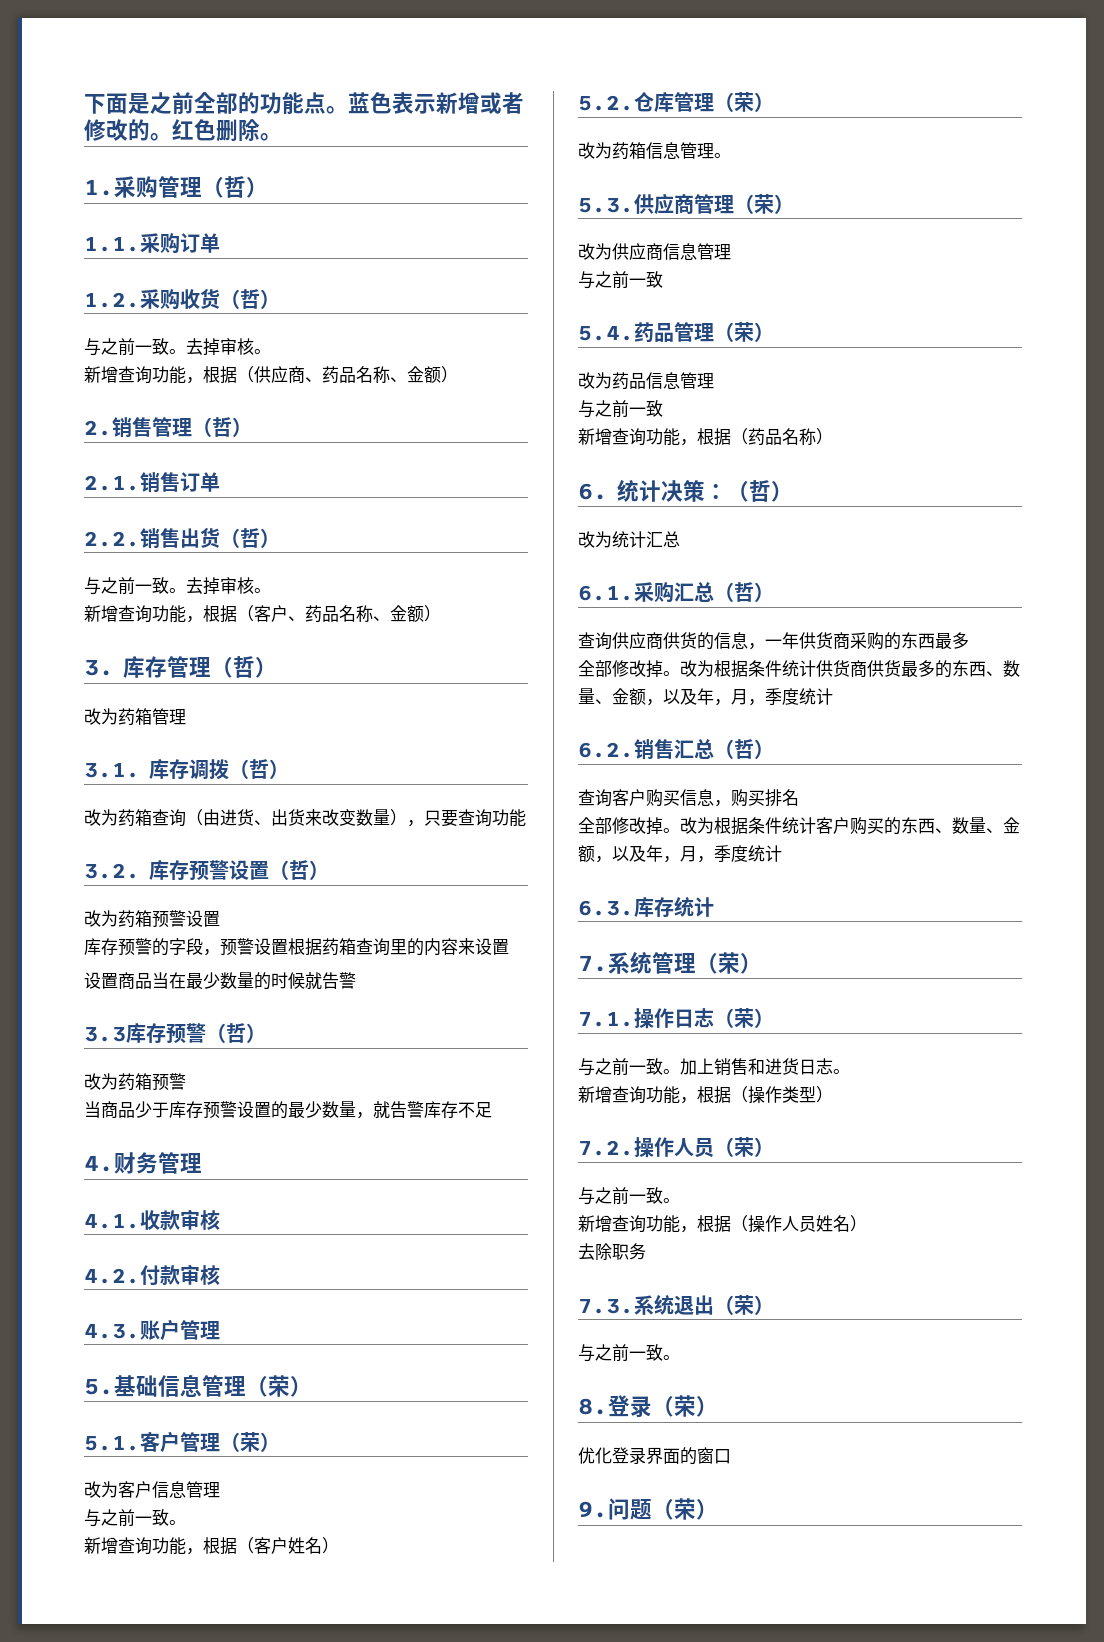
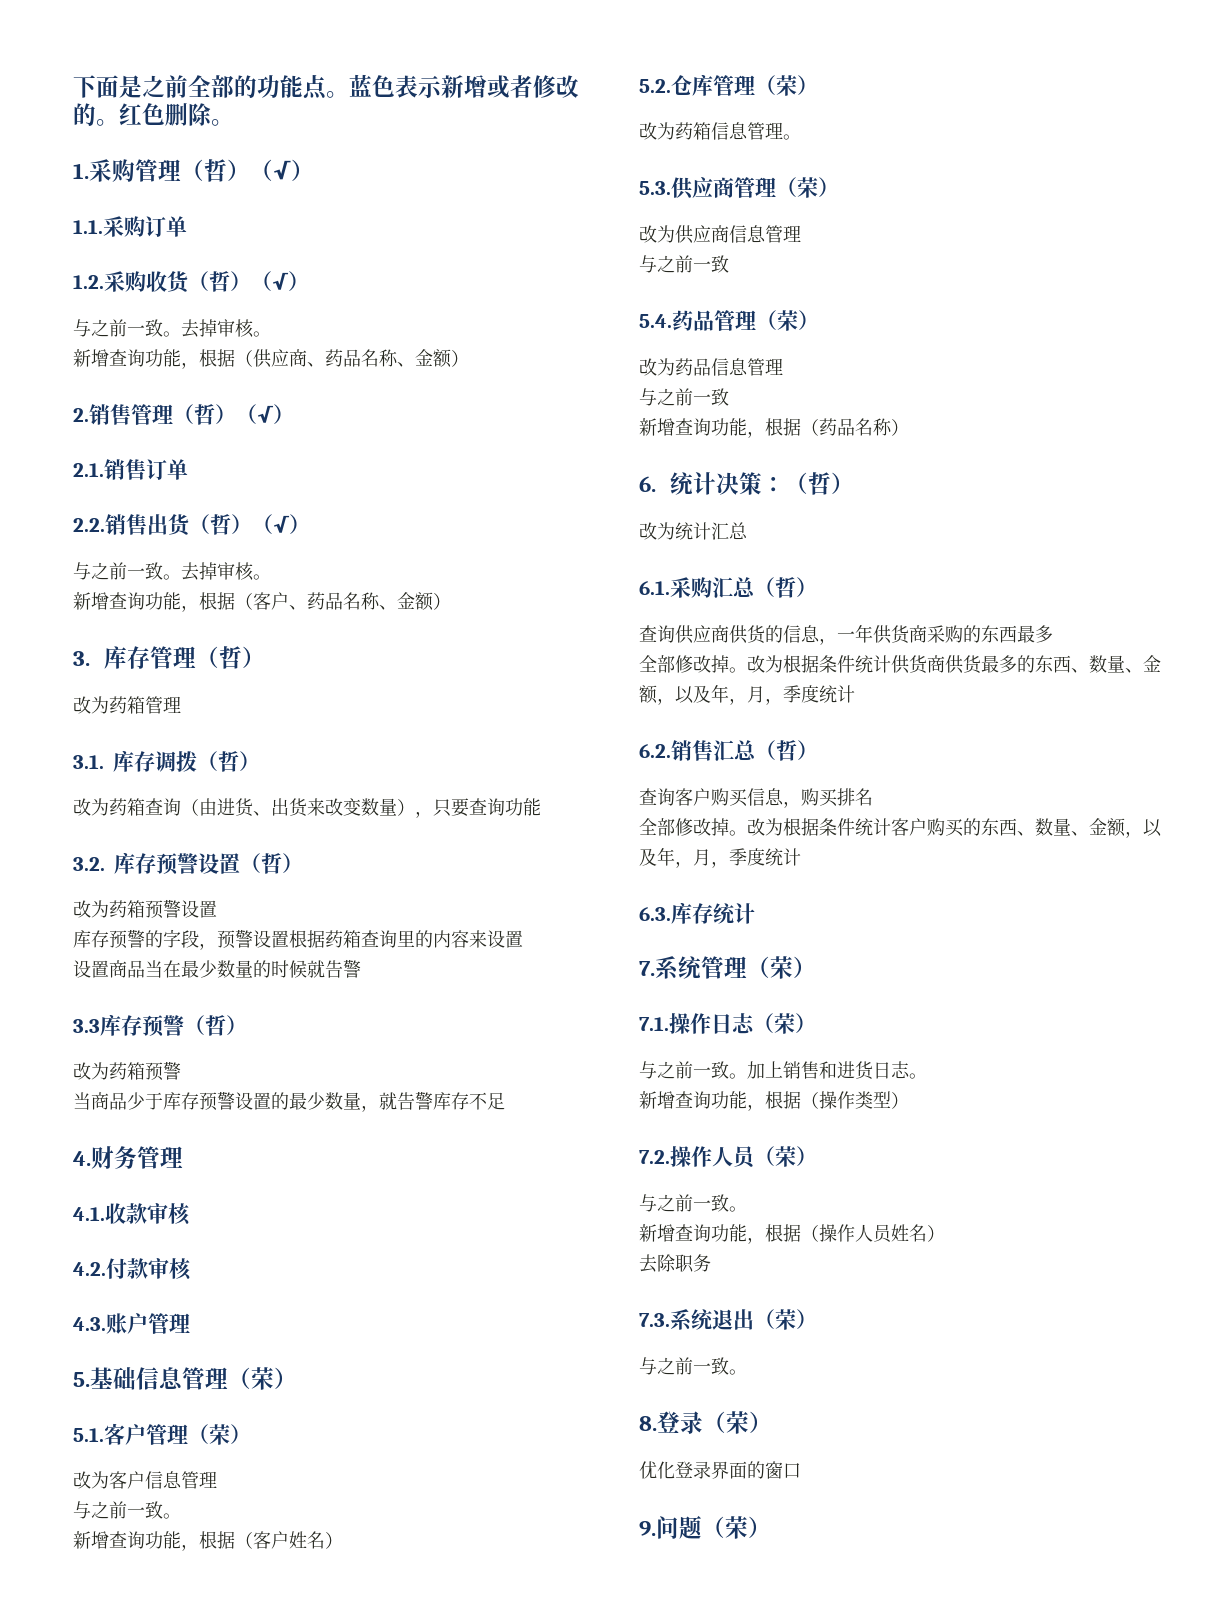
(268, 187) none -> [250,159,314,181] （√）
(280, 299) none -> [251,271,309,291] （√）
(252, 427) none -> [236,404,294,424] （√）
(280, 538) none -> [252,514,310,534] （√）

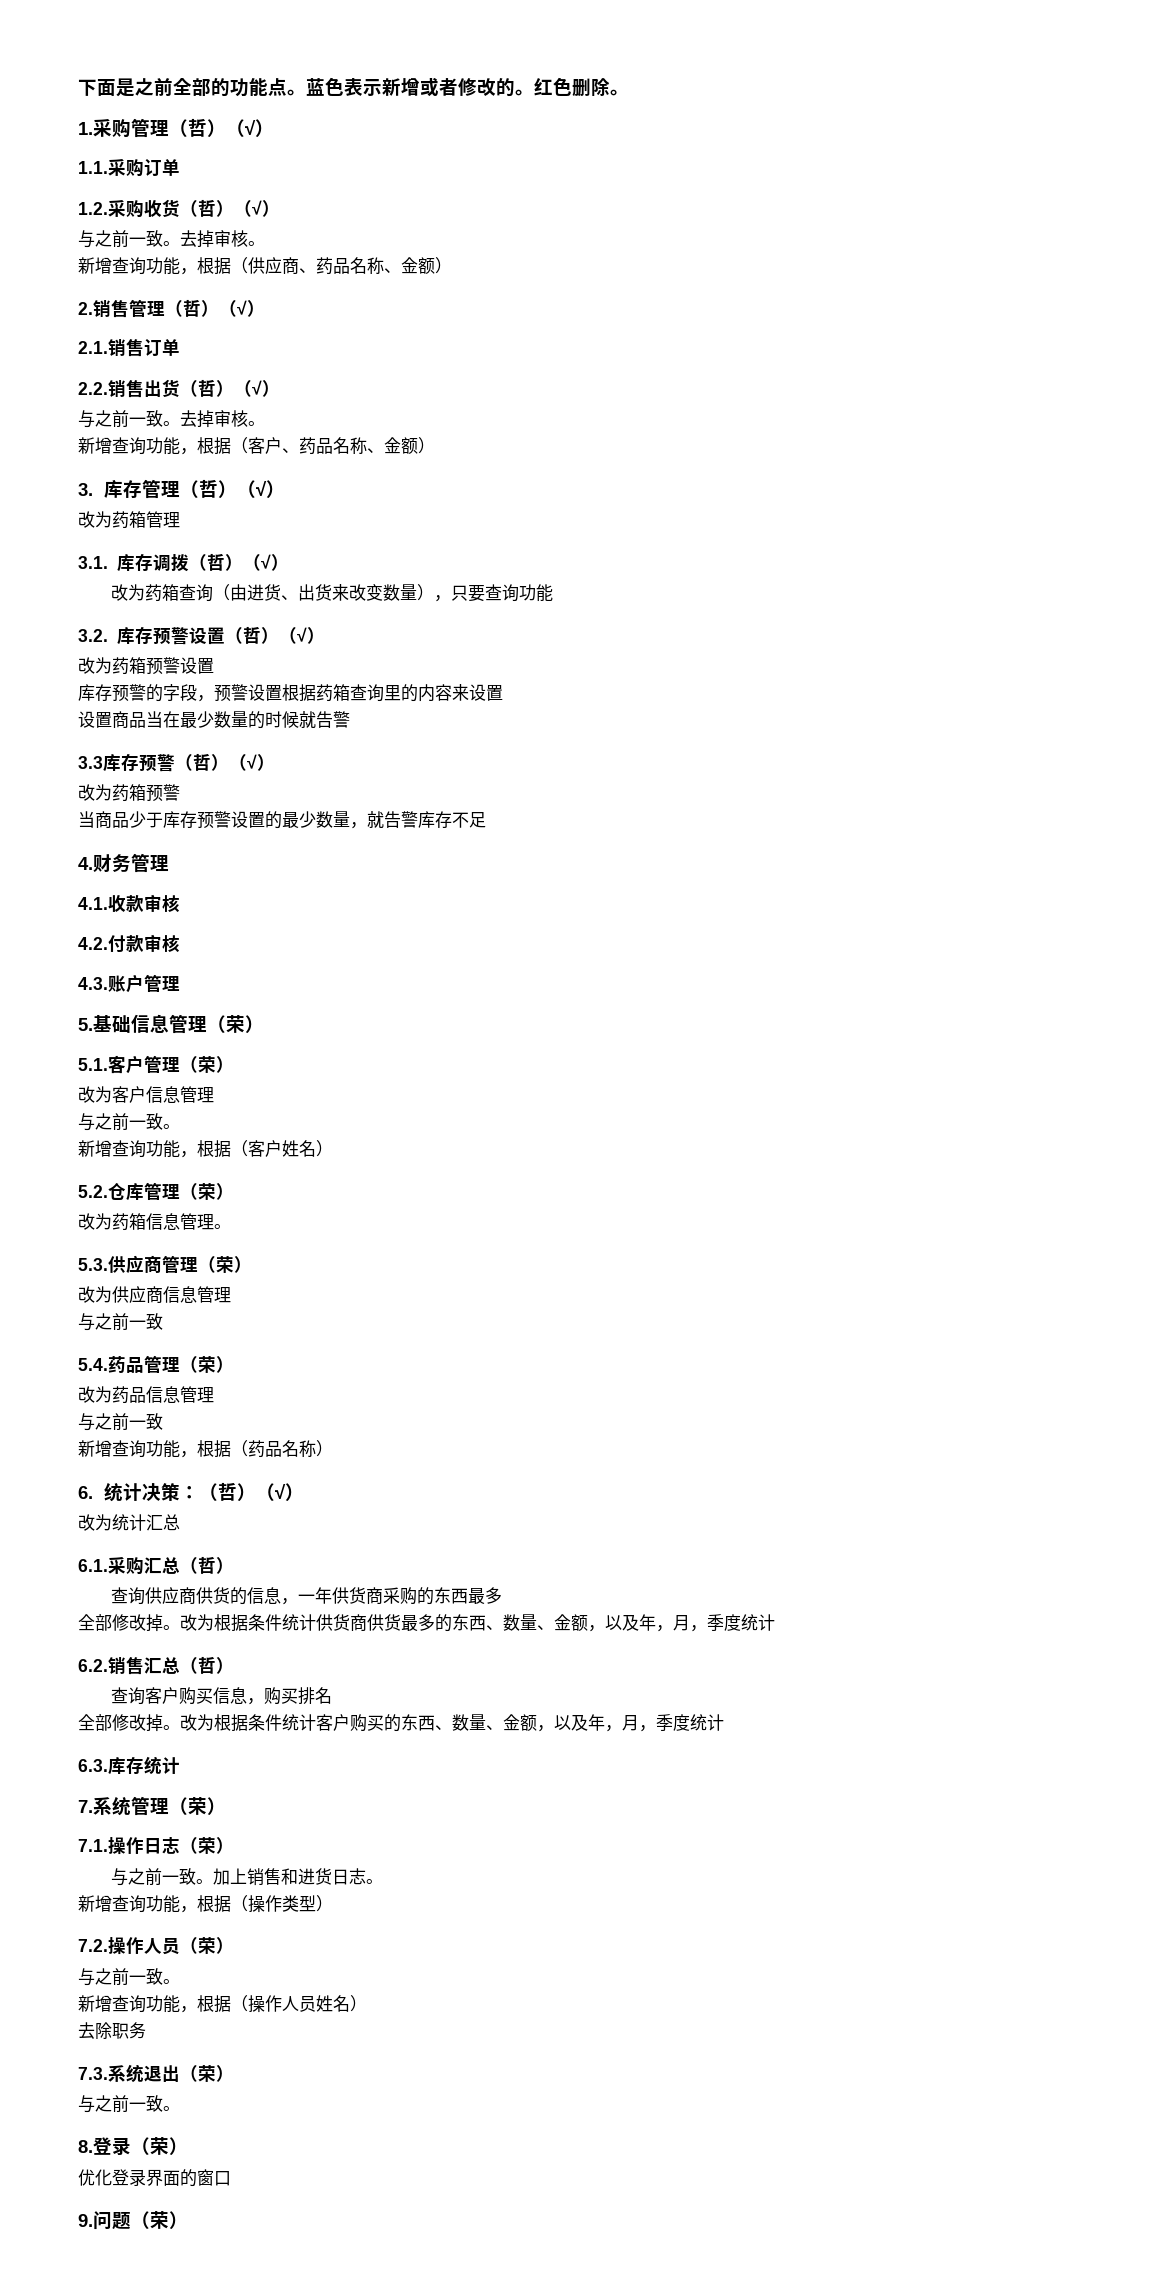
(266, 657) none -> [237,480,286,498] （√）
(260, 761) none -> [242,554,289,571] （√）
(303, 863) none -> [278,627,325,644] （√）
(247, 1025) none -> [229,754,275,771] （√）
(855, 483) none -> [256,1483,305,1501] （√）

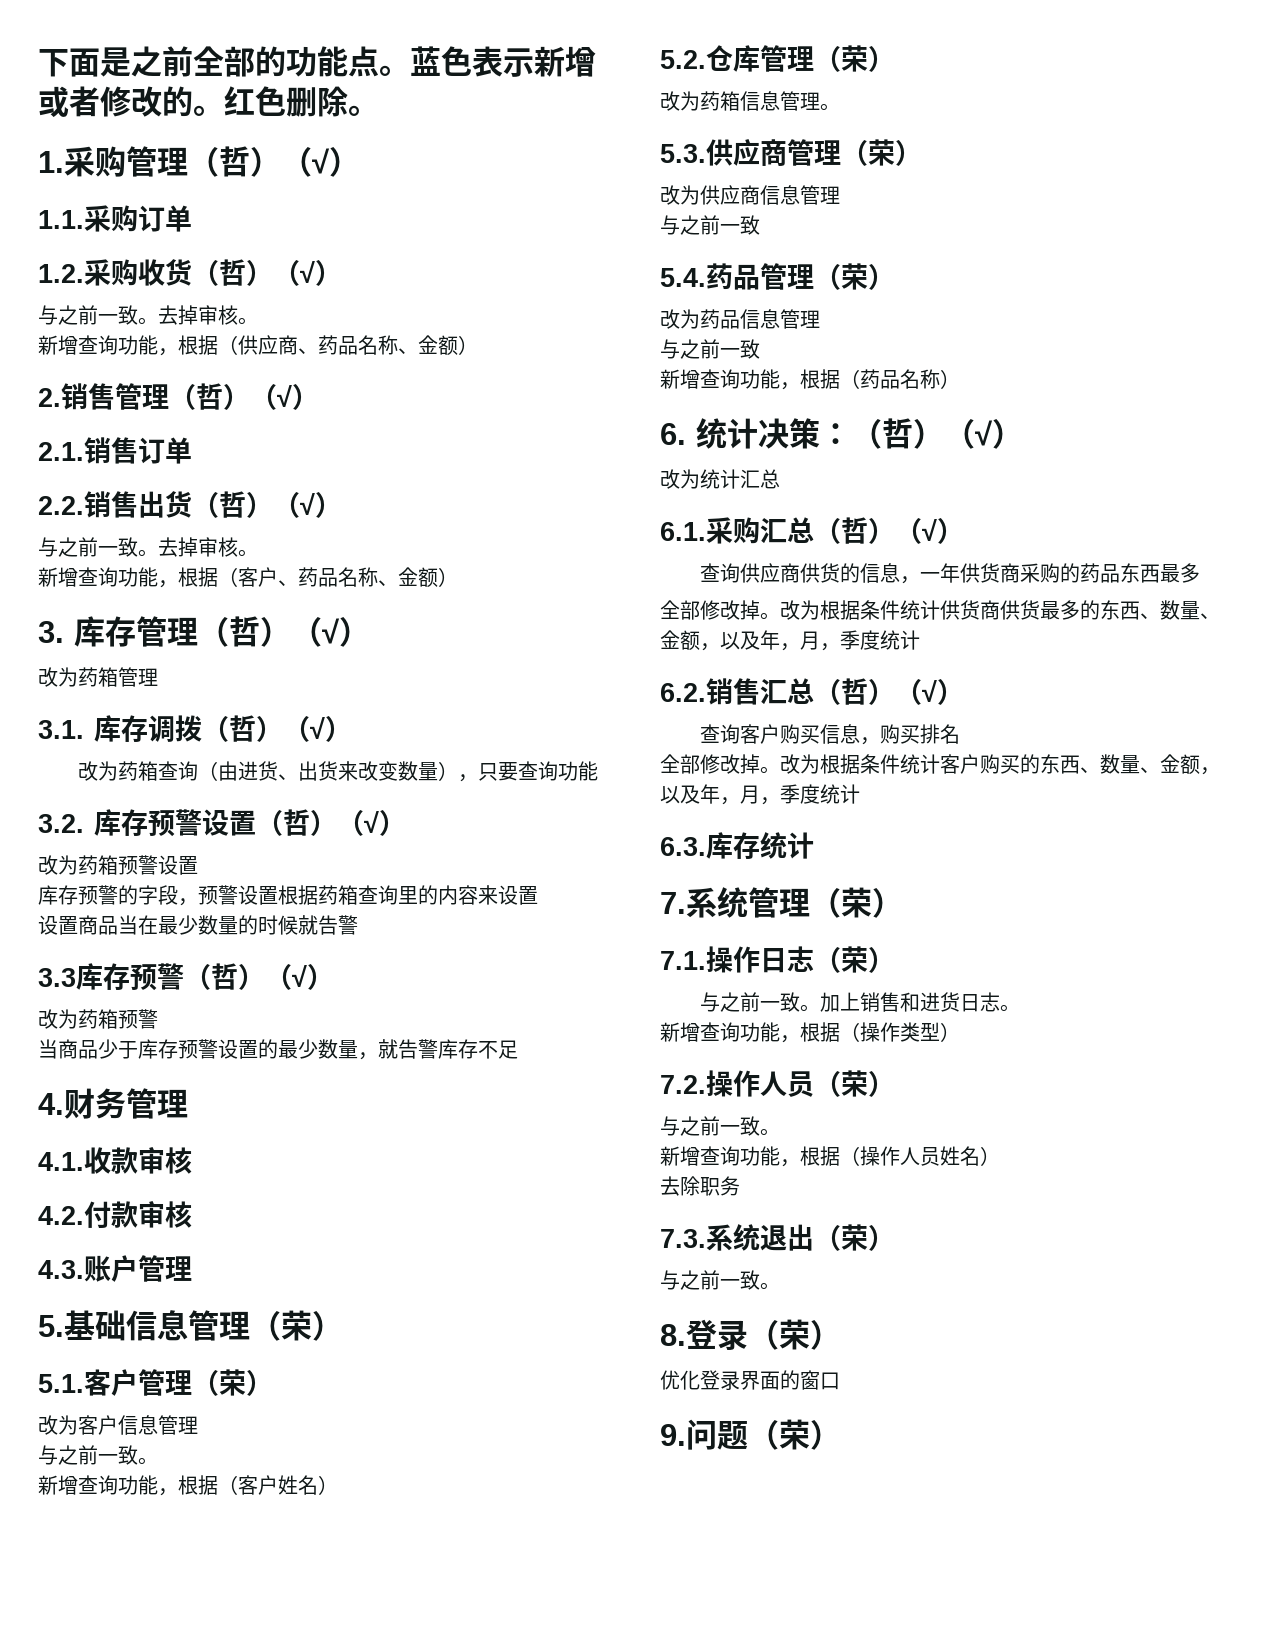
(234, 1565) none -> [895,518,964,544] （√）
(435, 1596) none -> [1079,563,1120,583] 药品
(234, 1665) none -> [895,679,964,705] （√）

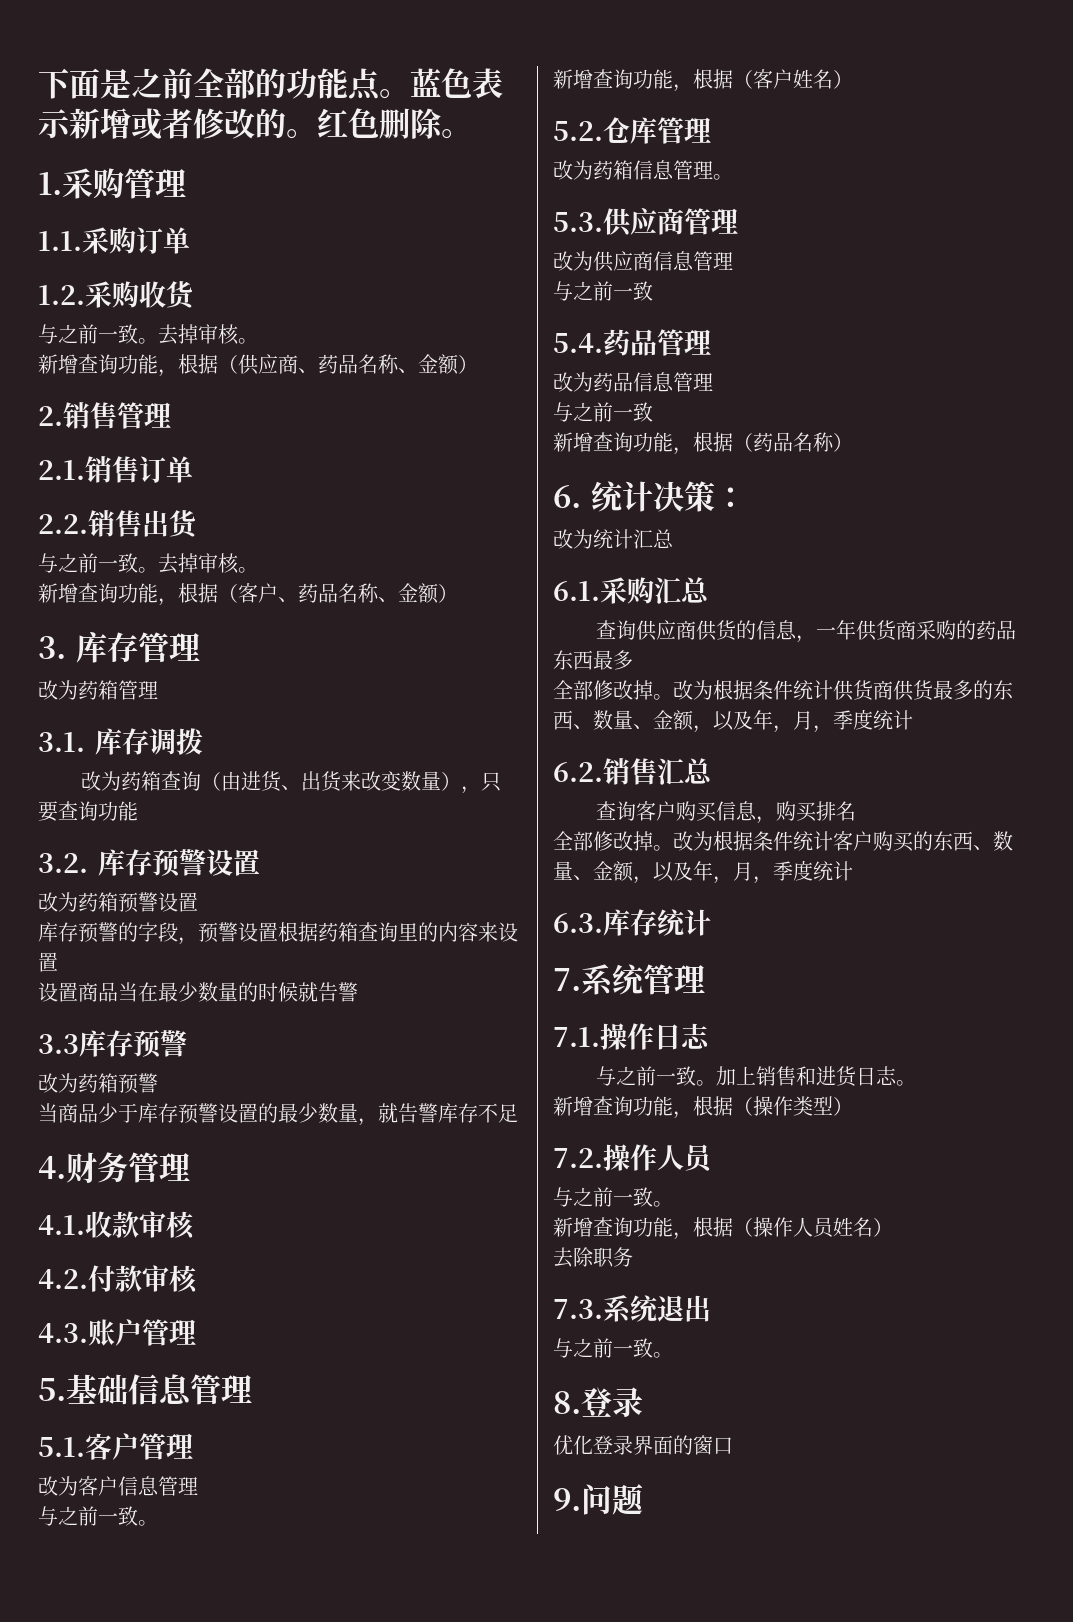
[188,146,360,177] （哲）（√） -> (186, 183) none
[192,259,342,286] （哲）（√） -> (197, 295) none
[169,383,319,410] （哲）（√） -> (171, 415) none
[192,491,342,518] （哲）（√） -> (200, 524) none
[198,616,370,647] （哲）（√） -> (200, 647) none
[202,715,352,742] （哲）（√） -> (203, 741) none
[256,809,406,836] （哲）（√） -> (260, 862) none
[184,963,334,990] （哲）（√） -> (187, 1043) none
[250,1310,343,1341] （荣） -> (252, 1389) none
[192,1369,273,1396] （荣） -> (193, 1446) none
[814,45,895,72] （荣） -> (711, 130) none
[841,139,922,166] （荣） -> (738, 221) none
[814,263,895,290] （荣） -> (711, 342) none
[851,418,1023,449] （哲）（√） -> (746, 497) none
[814,517,964,544] （哲）（√） -> (710, 590) none
[814,678,964,705] （哲）（√） -> (713, 771) none
[810,887,903,918] （荣） -> (705, 979) none
[814,946,895,973] （荣） -> (711, 1036) none
[814,1070,895,1097] （荣） -> (715, 1158) none
[814,1224,895,1251] （荣） -> (711, 1308) none
[748,1319,841,1350] （荣） -> (643, 1402) none
[748,1419,841,1450] （荣） -> (643, 1499) none

